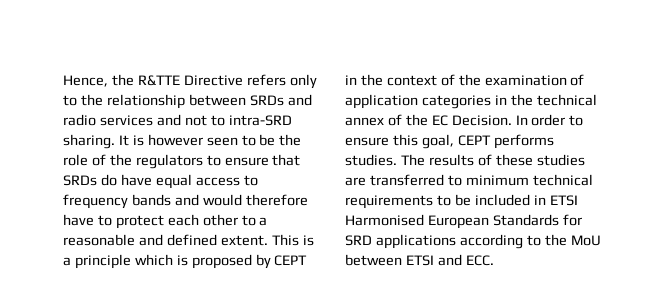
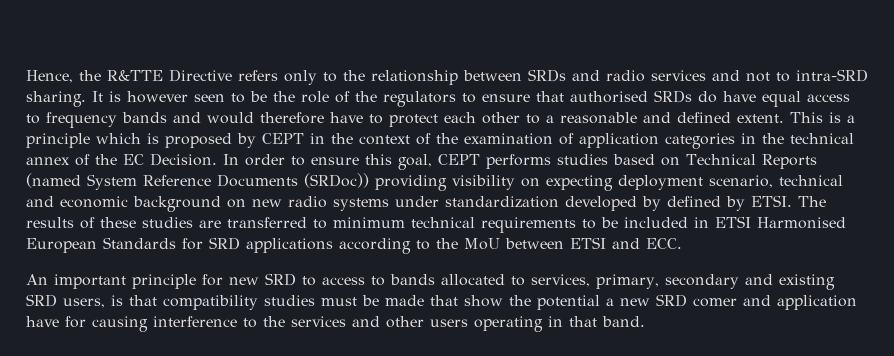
(301, 160) none -> [570,91,648,103] authorised
[345,154,397,166] studies. -> [557,154,817,169] [26,173,843,191] [26,195,792,212] studies based on Technical Reports (named System Reference Documents (SRDoc)) providing visibility on expecting deployment scenario, technical and economic background on new radio systems under standardization developed by defined by ETSI.
(494, 260) none -> [26,273,835,290] [26,294,857,310] [26,316,645,332] // An important principle for new SRD to access to bands allocated to services, primary, secondary and existing SRD users, is that compatibility studies must be made that show the potential a new SRD comer and application have for causing interference to the services and other users operating in that band.

